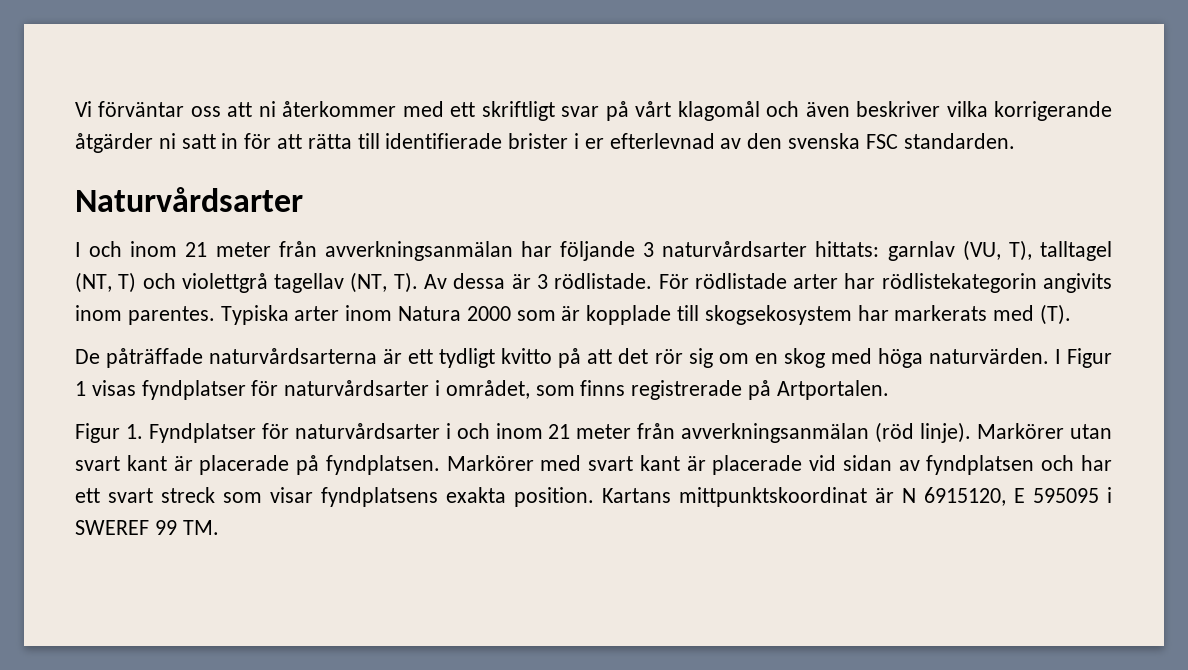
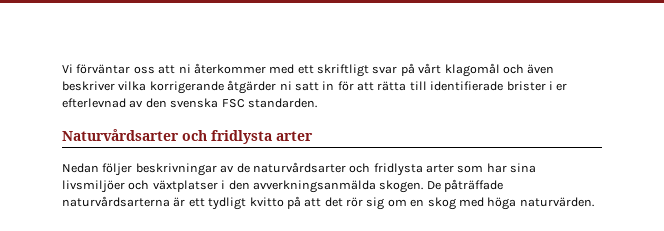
[75,240,1112,261] [75,272,1112,293] [75,304,1072,325] // I och inom 21 meter från avverkningsanmälan har följande 3 naturvårdsarter hittats: garnlav (VU, T), talltagel (NT, T) och violettgrå tagellav (NT, T). Av dessa är 3 rödlistade. För rödlistade arter har rödlistekategorin angivits inom parentes. Typiska arter inom Natura 2000 som är kopplade till skogsekosystem har markerats med (T). // -> [182,130,313,144] [62,162,537,176] [62,180,424,193] och fridlysta arter // Nedan följer beskrivningar av de naturvårdsarter och fridlysta arter som har sina livsmiljöer och växtplatser i den avverkningsanmälda skogen.
[1054,348,1113,368] [75,380,889,400] [75,422,1112,443] [75,455,1112,475] [75,487,1112,507] [75,520,219,535] I Figur 1 visas fyndplatser för naturvårdsarter i området, som finns registrerade på Artportalen. // Figur 1. Fyndplatser för naturvårdsarter i och inom 21 meter från avverkningsanmälan (röd linje). Markörer utan svart kant är placerade på fyndplatsen. Markörer med svart kant är placerade vid sidan av fyndplatsen och har ett svart streck som visar fyndplatsens exakta position. Kartans mittpunktskoordinat är N 6915120, E 595095 i SWEREF 99 TM. -> (594, 202) none

